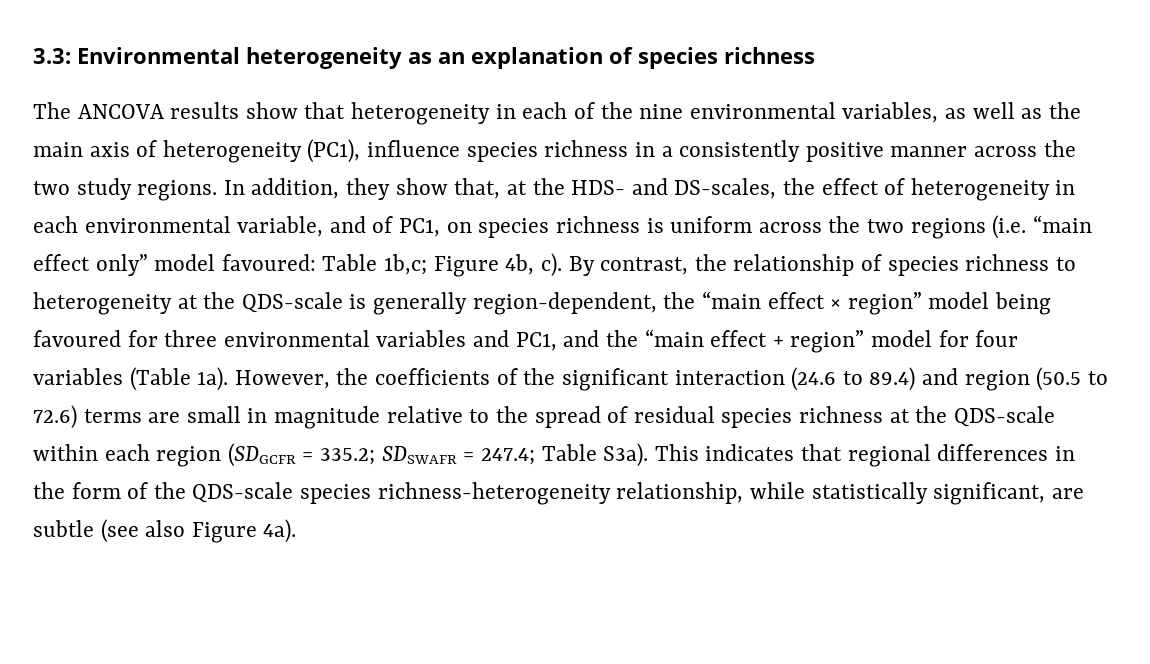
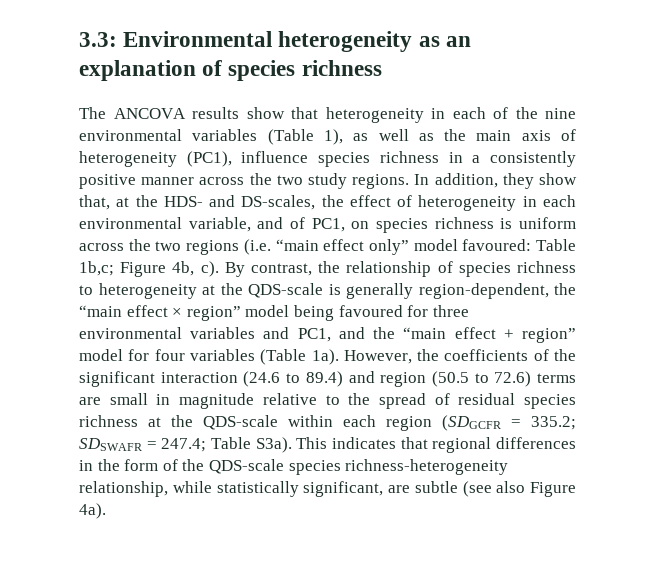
[842,102,939,123] variables, -> [192,129,343,145] variables (Table 1),

